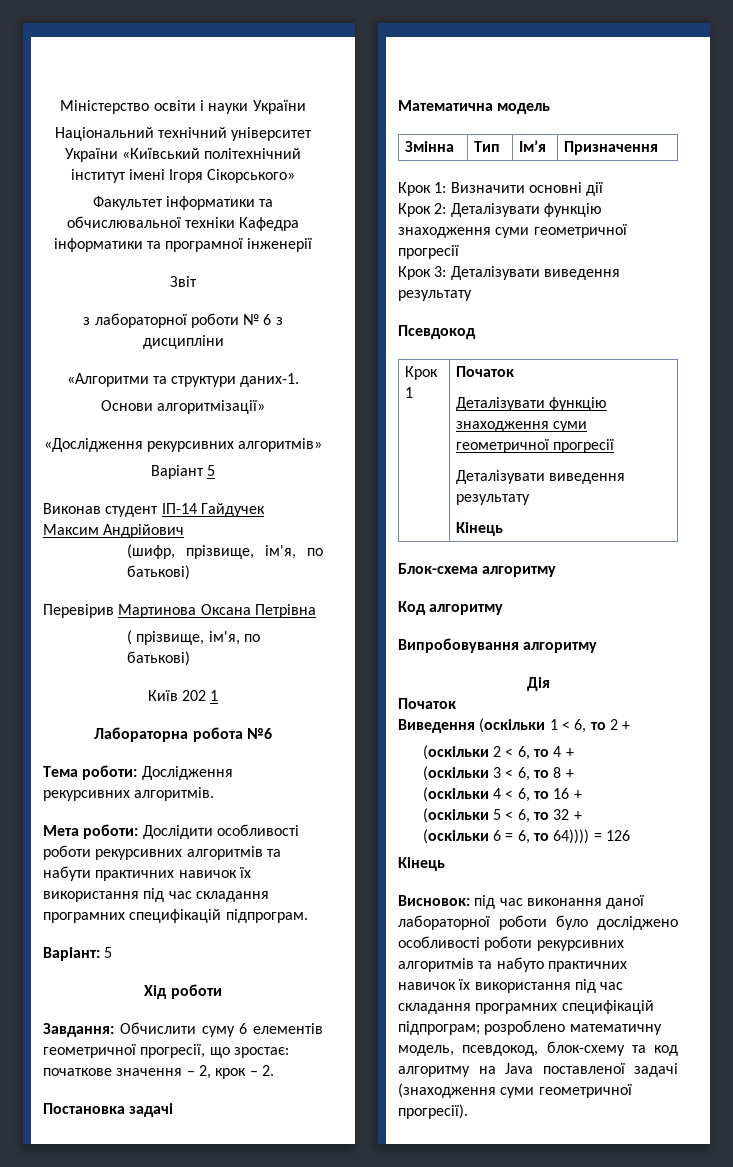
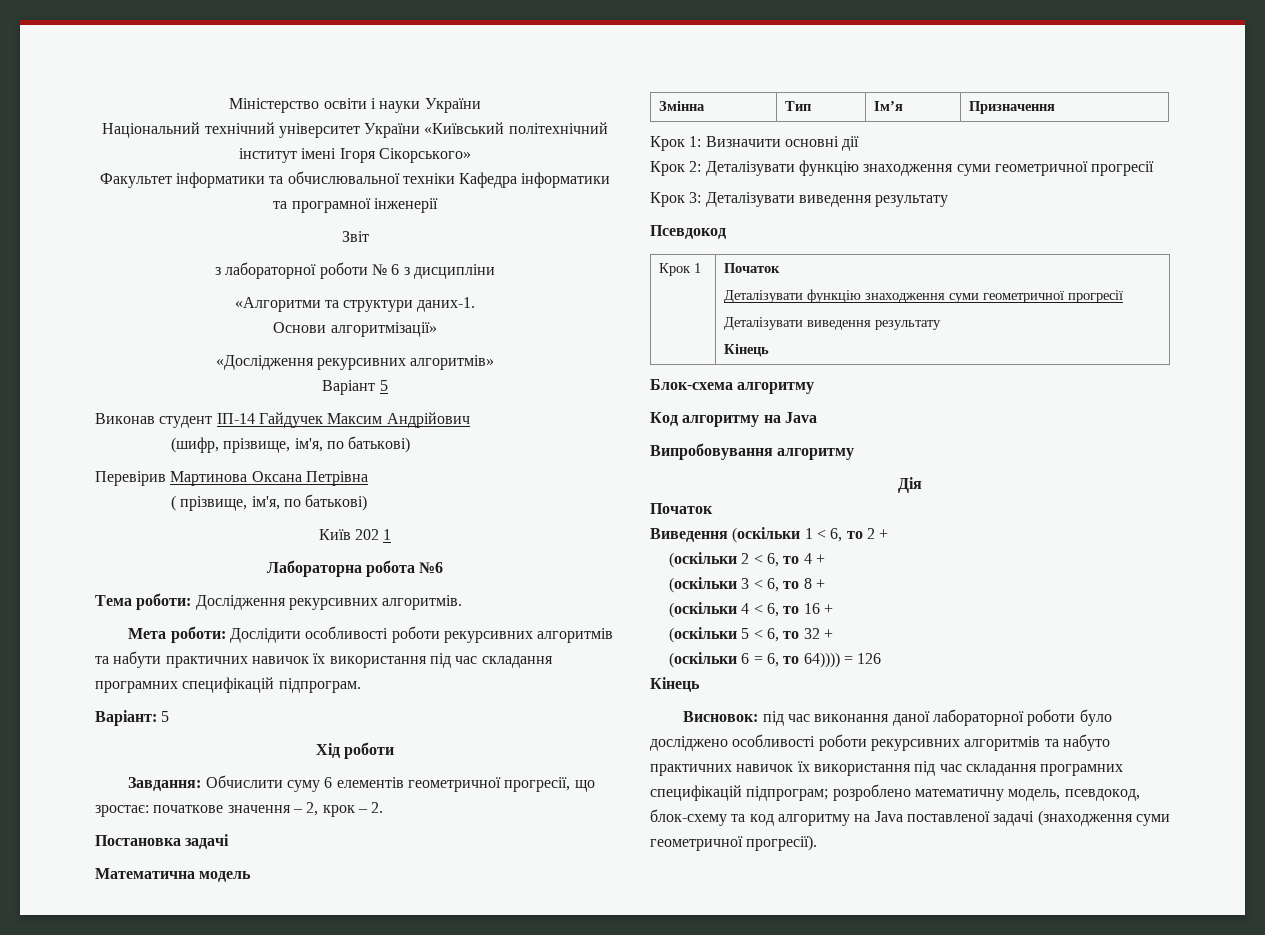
(504, 609) none -> [763,412,817,423] на Java

